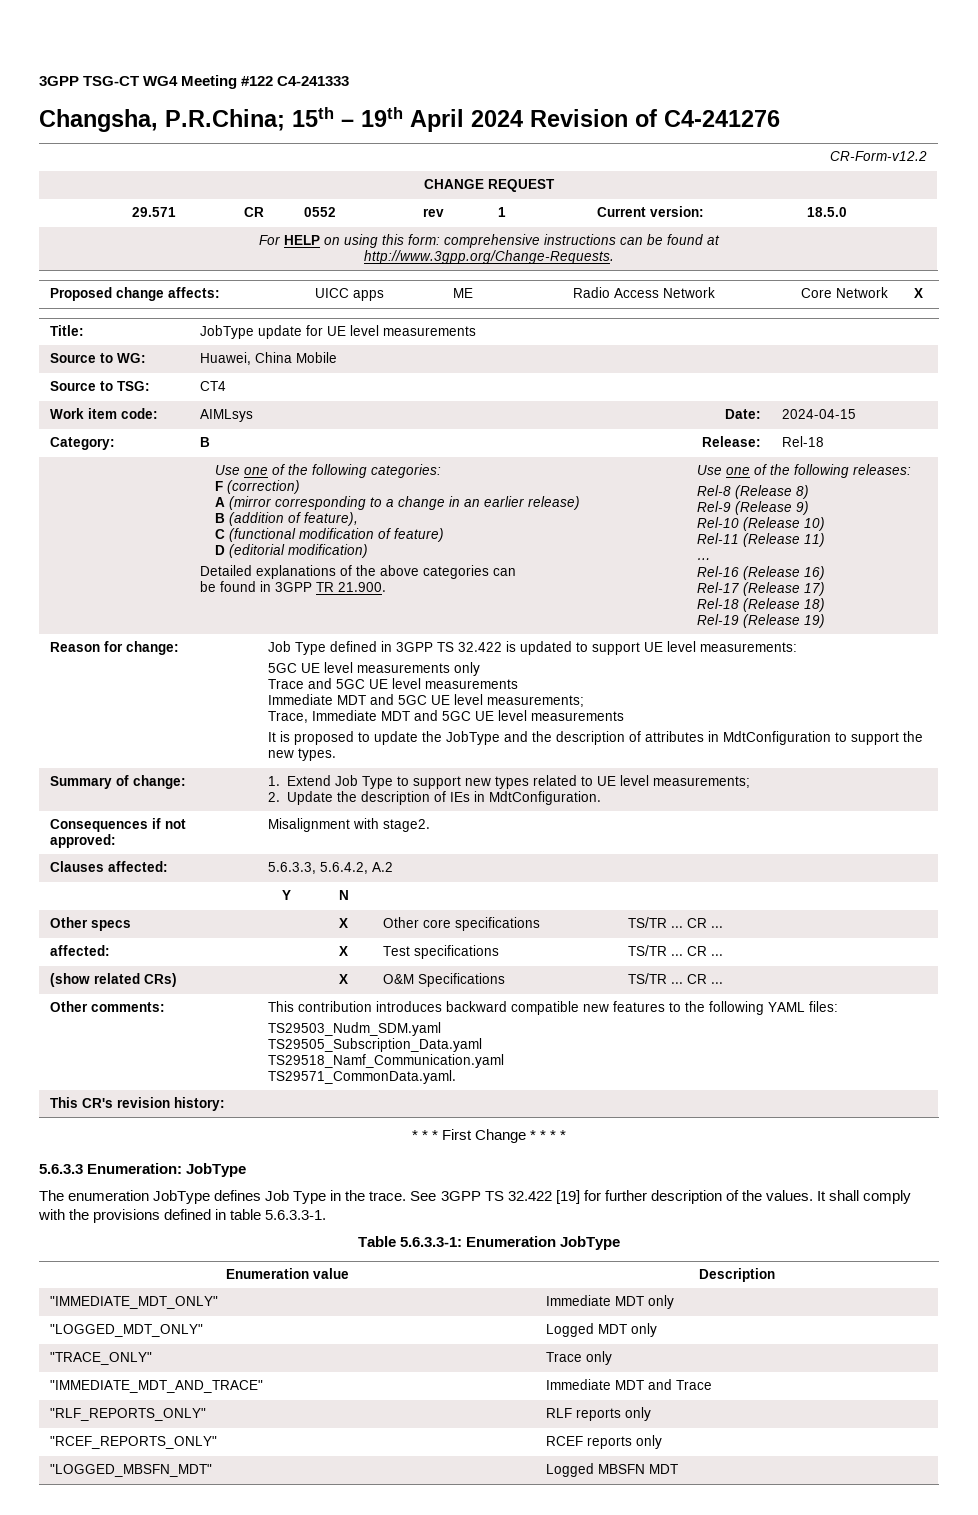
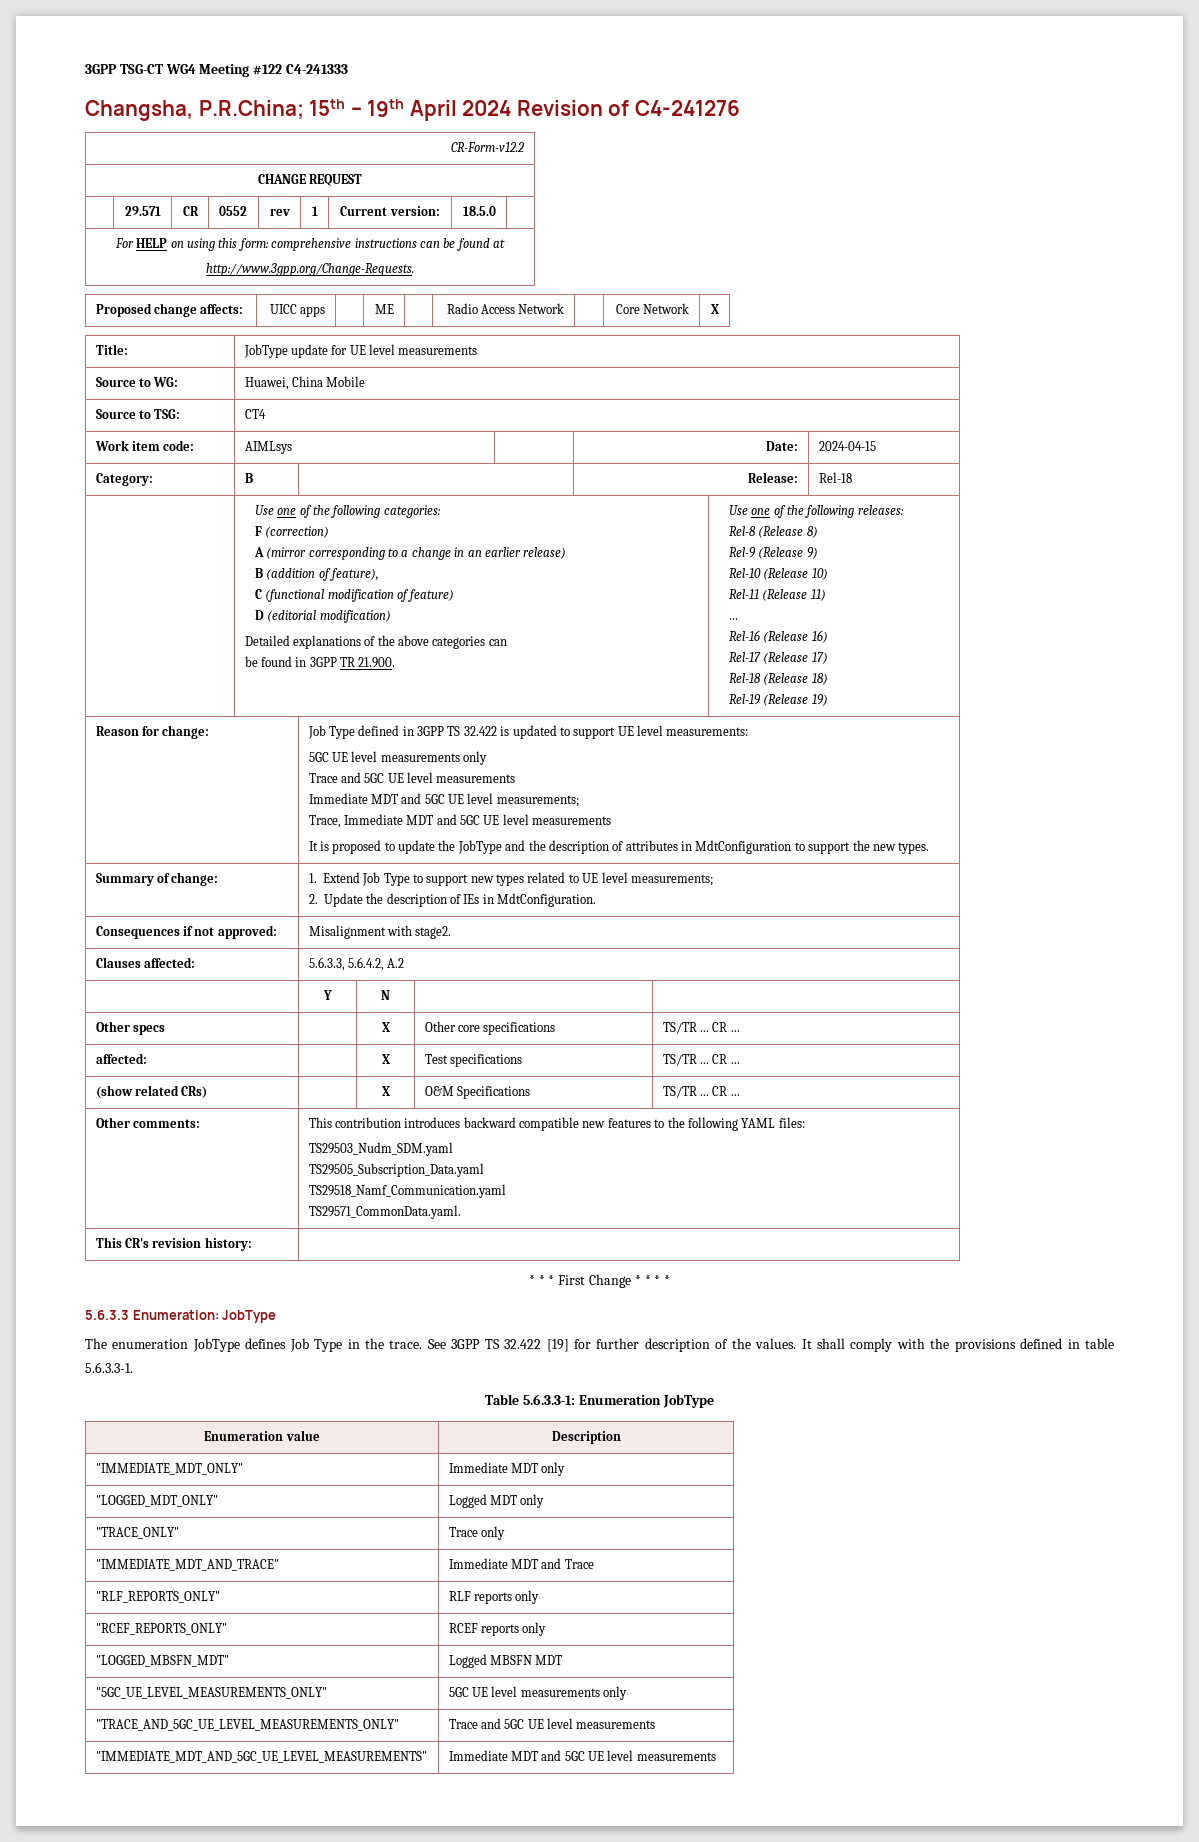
(678, 1469) none -> [95,1687,327,1699] [448,1686,628,1700] [95,1719,399,1731] [448,1718,656,1729] [95,1751,427,1763] [448,1750,716,1761] // "5GC_UE_LEVEL_MEASUREMENTS_ONLY" | 5GC UE level measurements only // "TRACE_AND_5GC_UE_LEVEL_MEASUREMENTS_ONLY" | Trace and 5GC UE level measurements // "IMMEDIATE_MDT_AND_5GC_UE_LEVEL_MEASUREMENTS" | Immediate MDT and 5GC UE level measurements

